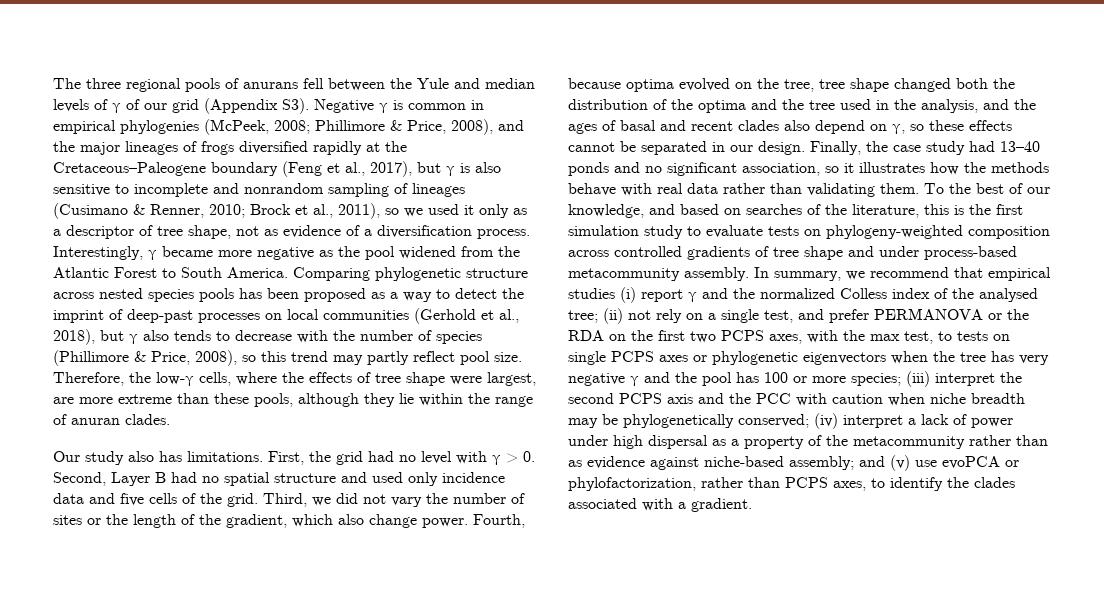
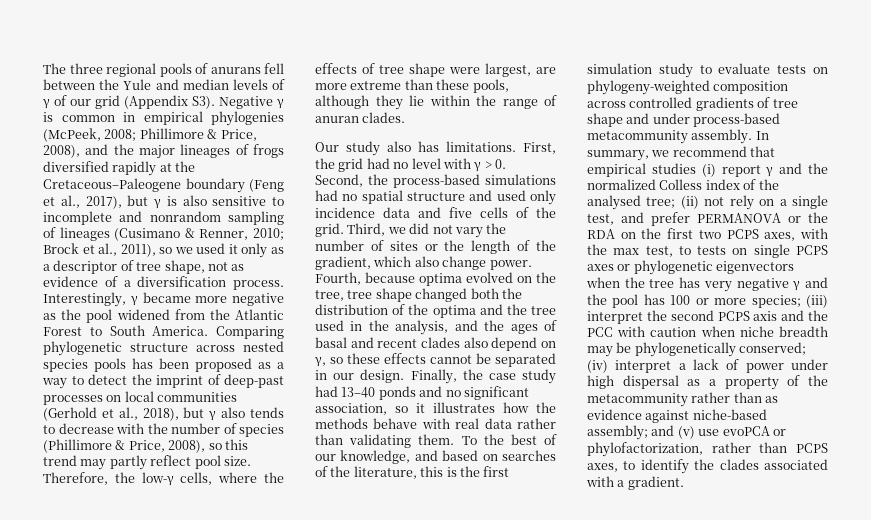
[111,472,166,486] Layer B -> [368,174,556,188] the process-based simulations

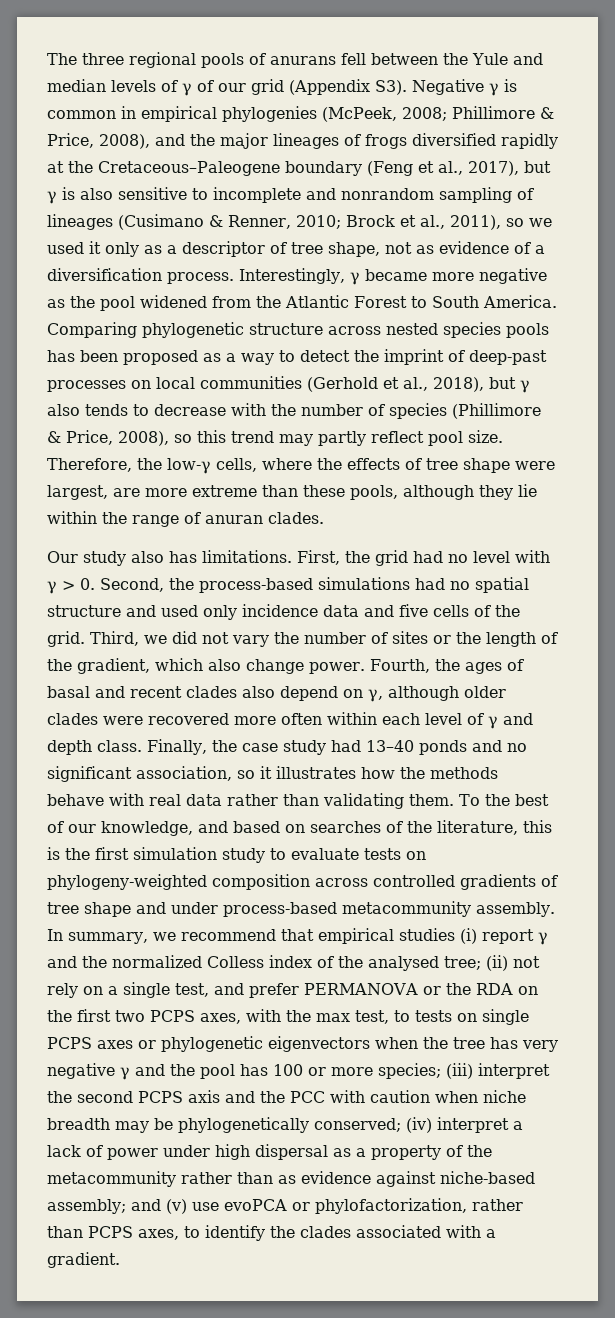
[365,272,556,286] [315,288,522,302] [315,304,556,318] [315,320,478,335] because optima evolved on the tree, tree shape changed both the distribution of the optima and the tree used in the analysis, and -> (430, 666) none
[330,353,556,367] [315,369,405,383] so these effects cannot be separated in our design. -> [388,686,506,701] [47,712,533,729] [47,740,142,755] although older clades were recovered more often within each level of γ and depth class.

